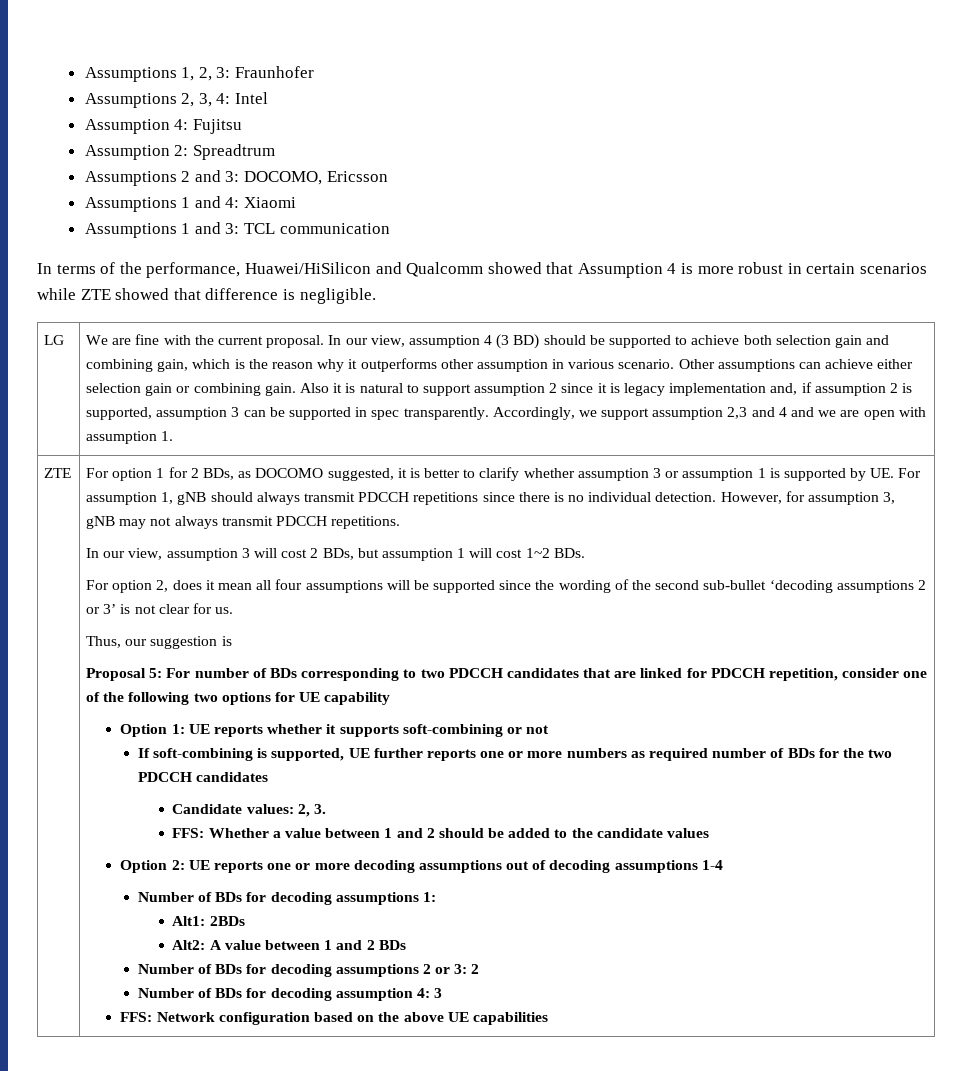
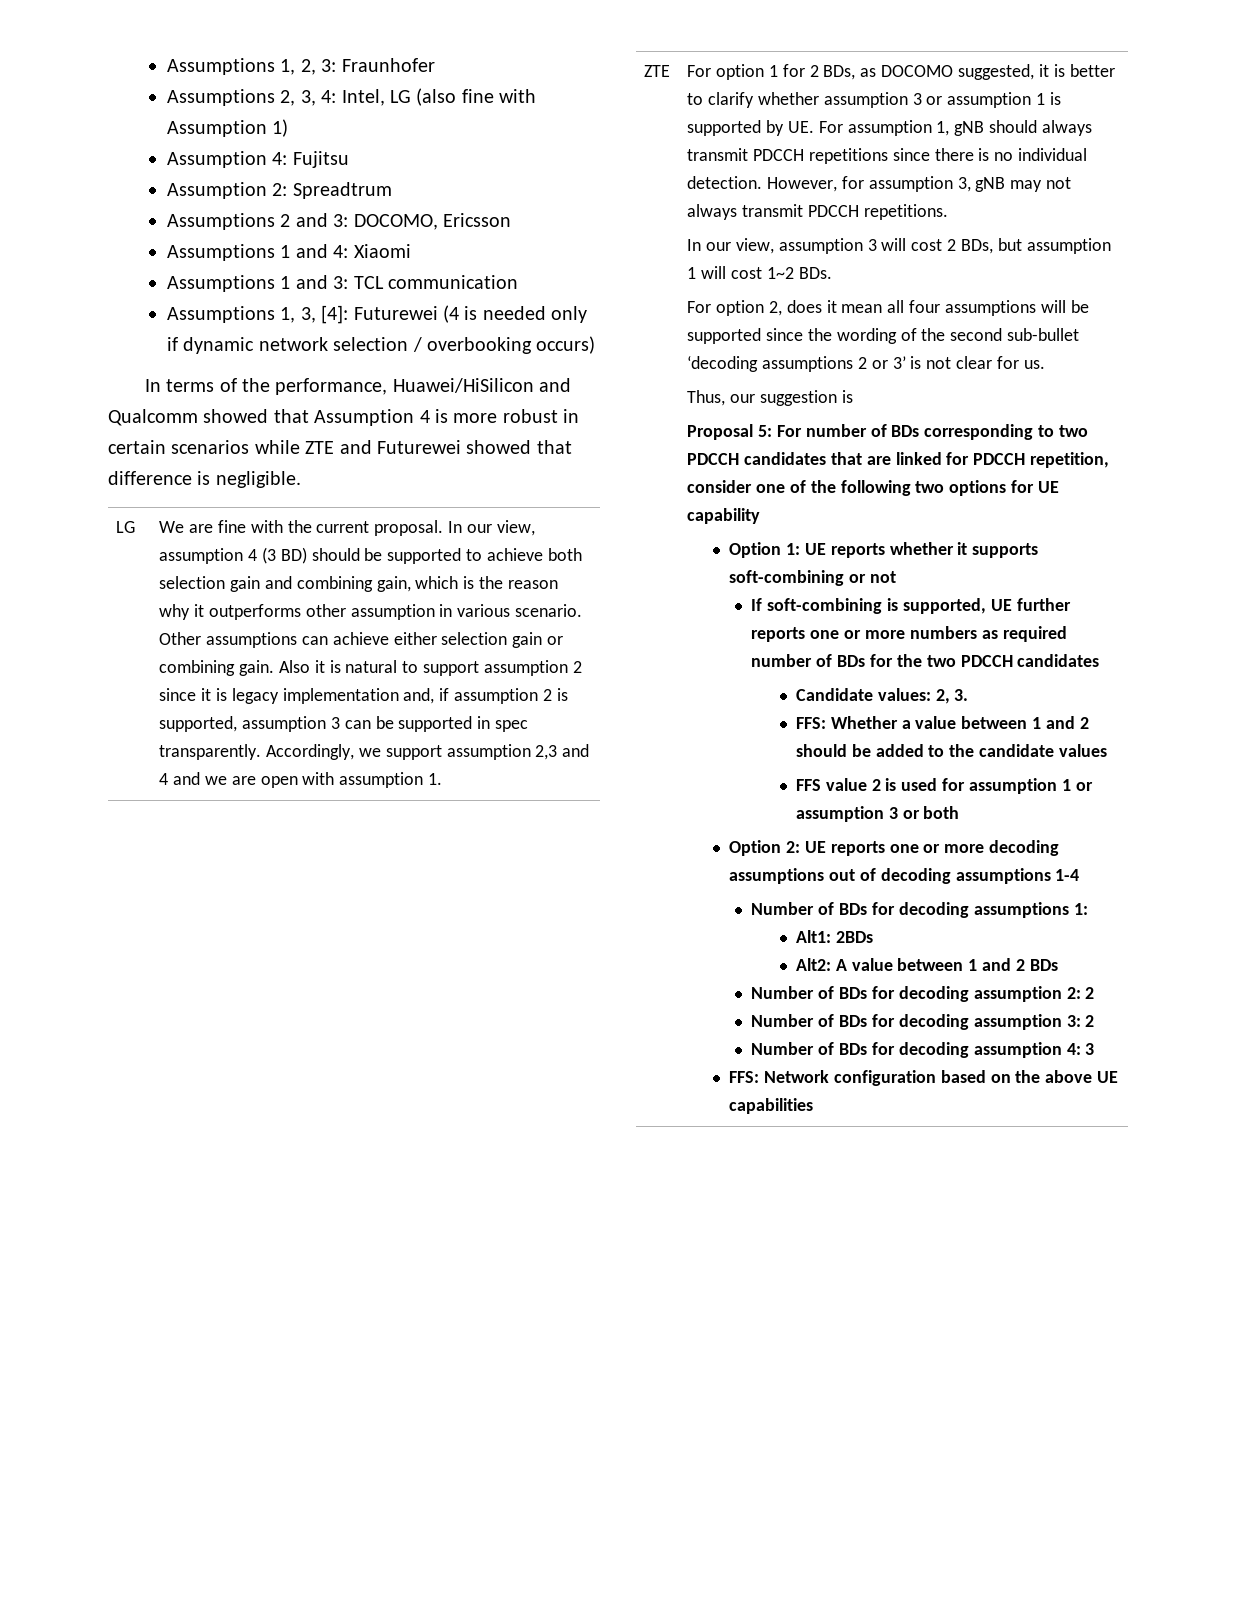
[234,92,268,104] Intel -> [341,88,537,106] [167,119,289,137] Intel, LG (also fine with Assumption 1)
(390, 228) none -> [167,305,588,324] [167,336,596,354] // Assumptions 1, 3, [4]: Futurewei (4 is needed only if dynamic network selection / overbooking occurs)
(111, 294) none -> [339,440,461,454] and Futurewei
(710, 833) none -> [795,778,1093,794] [795,806,960,822] // FFS value 2 is used for assumption 1 or assumption 3 or both
[335,964,451,977] assumptions 2 or -> [973,986,1095,1002] [751,1014,1062,1030] assumption 2: 2 // Number of BDs for decoding assumption

